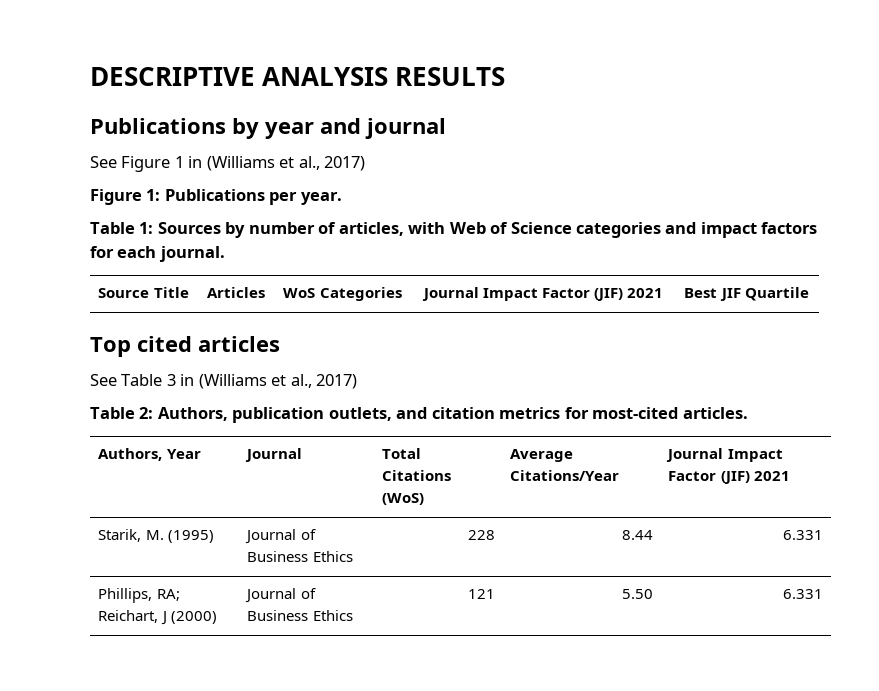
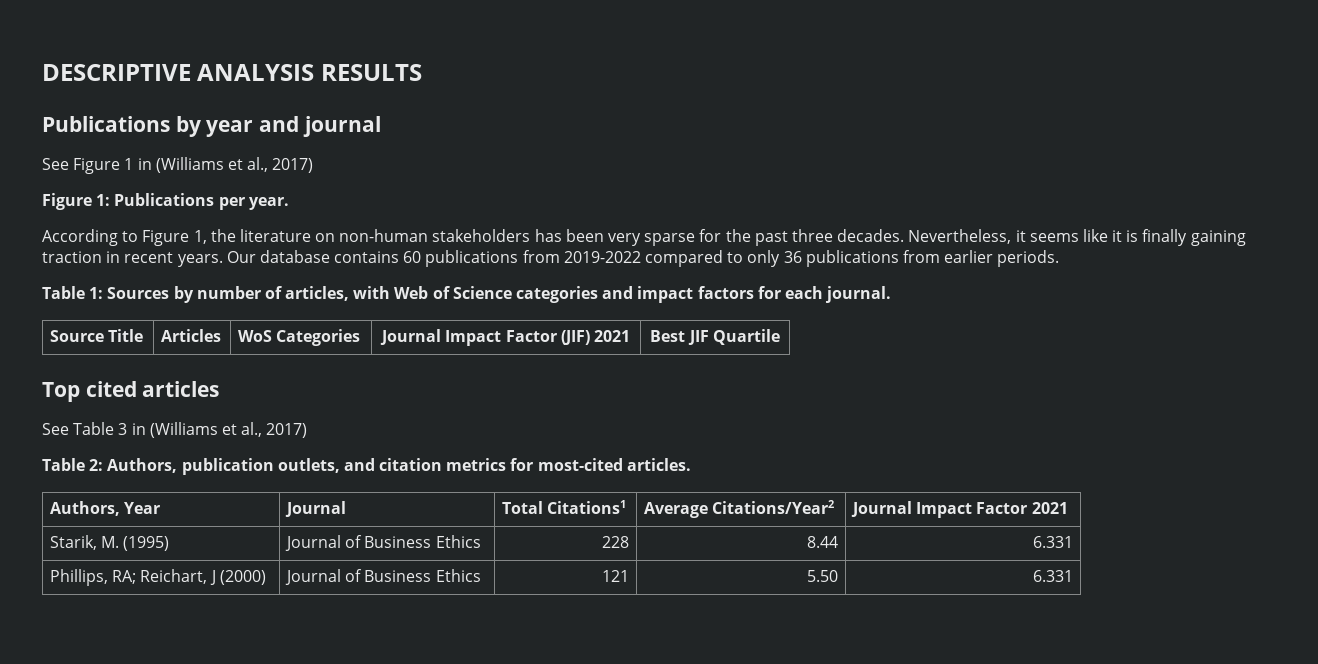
(342, 198) none -> [42,229,1246,246] [42,250,1060,267] // According to Figure 1, the literature on non-human stakeholders has been very sparse for the past three decades. Nevertheless, it seems like it is finally gaining traction in recent years. Our database contains 60 publications from 2019-2022 compared to only 36 publications from earlier periods.
[382,470,452,481] [382,493,425,505] Citations (WoS) -> [547,500,627,514] Citations1
[510,470,620,481] [666,448,783,462] [668,471,750,484] Citations/Year | Journal Impact Factor (JIF) -> [712,500,835,514] [851,501,1028,518] Citations/Year2 | Journal Impact Factor

